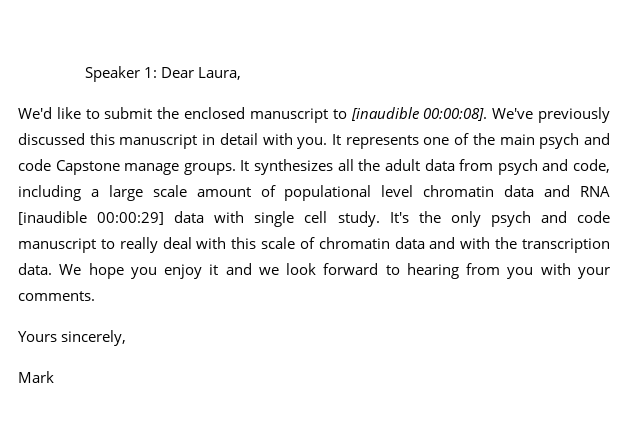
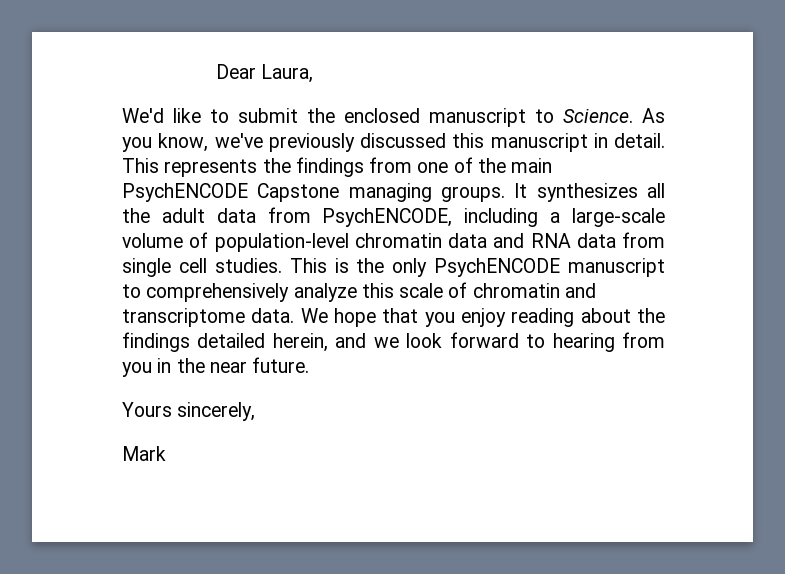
[85,66,158,82] Speaker 1: -> (216, 71) none
[350,107,534,121] [inaudible 00:00:08]. We've -> [563,108,665,123] [122,133,263,152] Science. As you know, we've
[219,133,610,149] [18,159,180,175] detail with you. It represents one of the main psych and code Capstone manage -> [614,133,665,148] [122,157,553,177] [122,183,432,202] detail. This represents the findings from one of the main PsychENCODE Capstone managing
[497,159,611,175] [18,185,610,201] [18,211,610,227] [18,237,611,253] psych and code, including a large scale amount of populational level chromatin data and RNA [inaudible 00:00:29] data with single cell study. It's the only psych and code manuscript to really deal with this scale of chromatin data and with the transcription -> [322,208,665,227] [122,232,665,252] [122,258,665,277] [122,282,596,302] [122,308,245,327] PsychENCODE, including a large-scale volume of population-level chromatin data and RNA data from single cell studies. This is the only PsychENCODE manuscript to comprehensively analyze this scale of chromatin and transcriptome
(124, 271) none -> [382,308,419,323] that
[209,264,219,275] it -> [511,308,665,327] [122,332,328,352] reading about the findings detailed herein,
[540,263,610,279] [18,291,95,301] with your comments. -> [157,357,310,373] in the near future.

